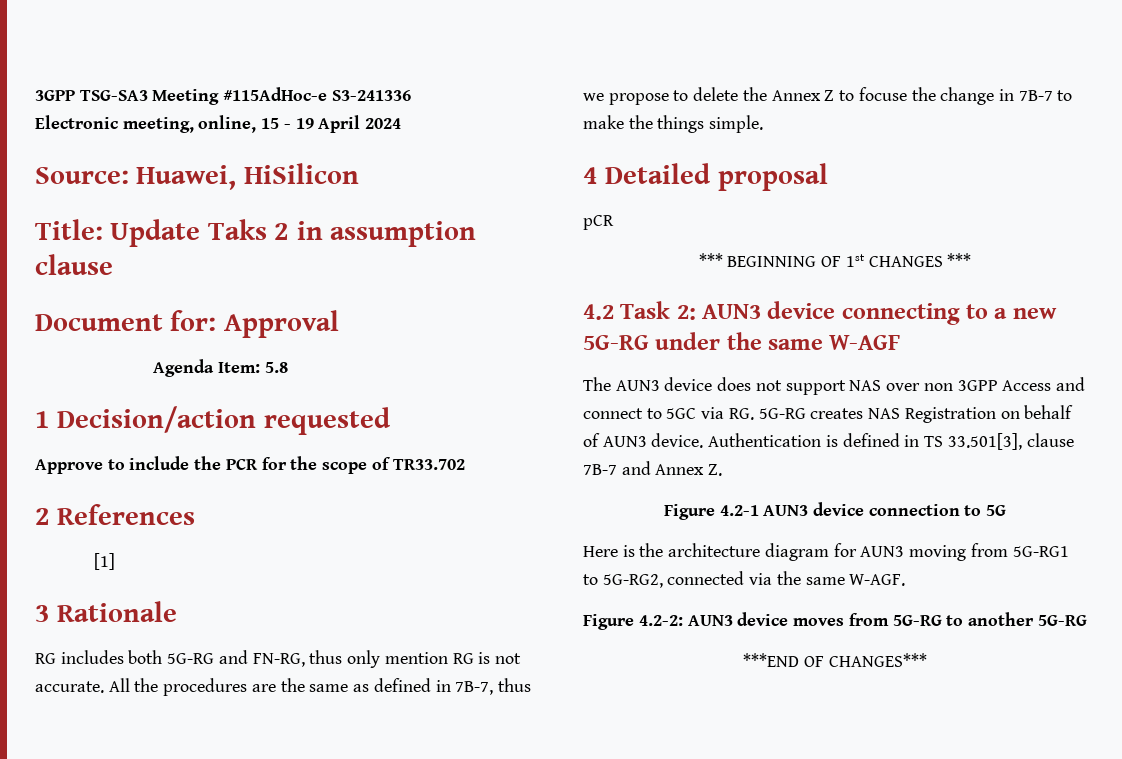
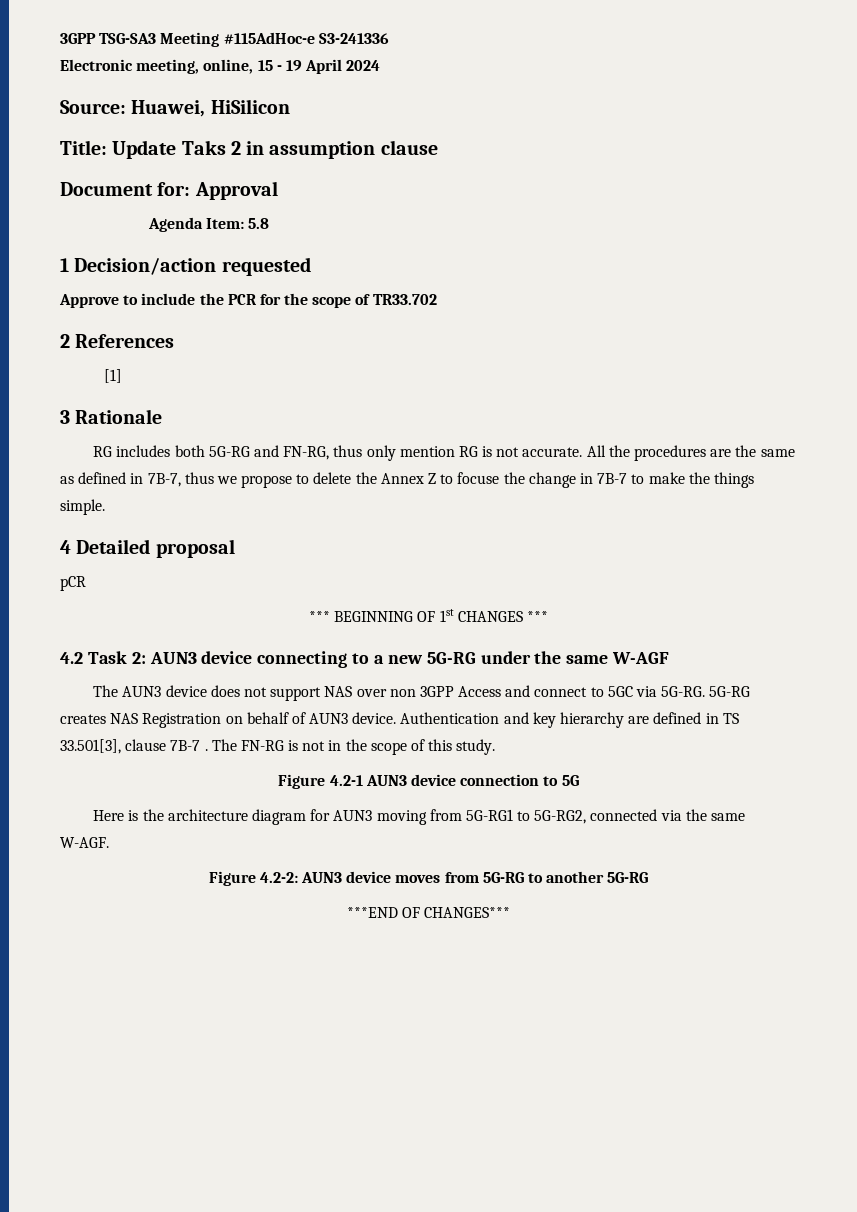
[728,408,754,420] RG. -> [661,686,706,697] 5G-RG.
[825,435,838,447] is -> [503,712,650,728] and key hierarchy are
[621,461,723,476] and Annex Z. -> [204,739,496,755] . The FN-RG is not in the scope of this study.

